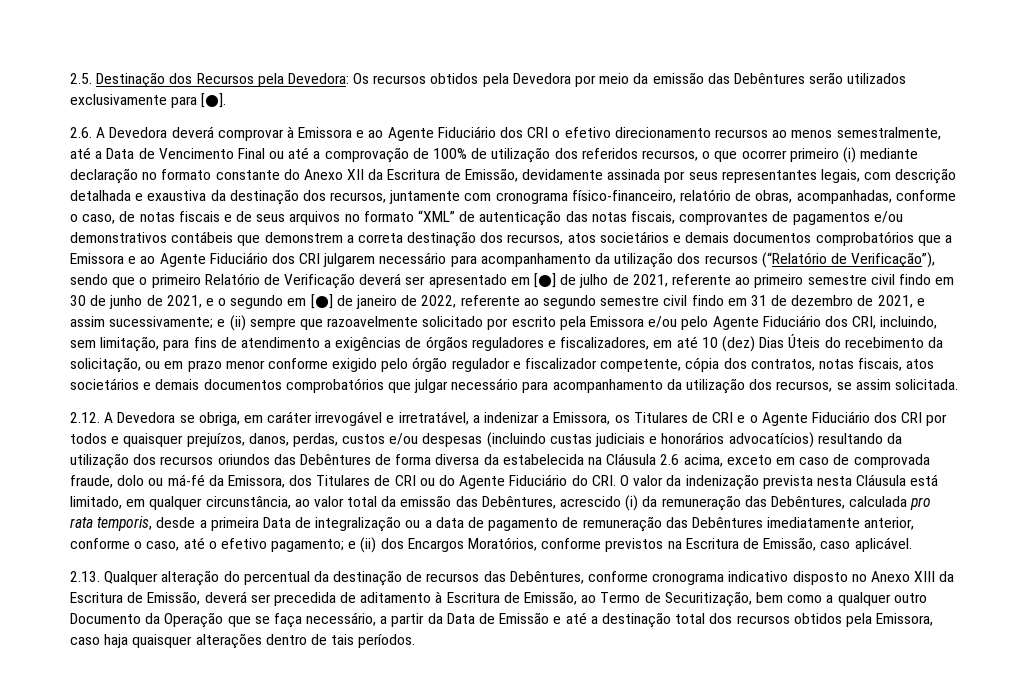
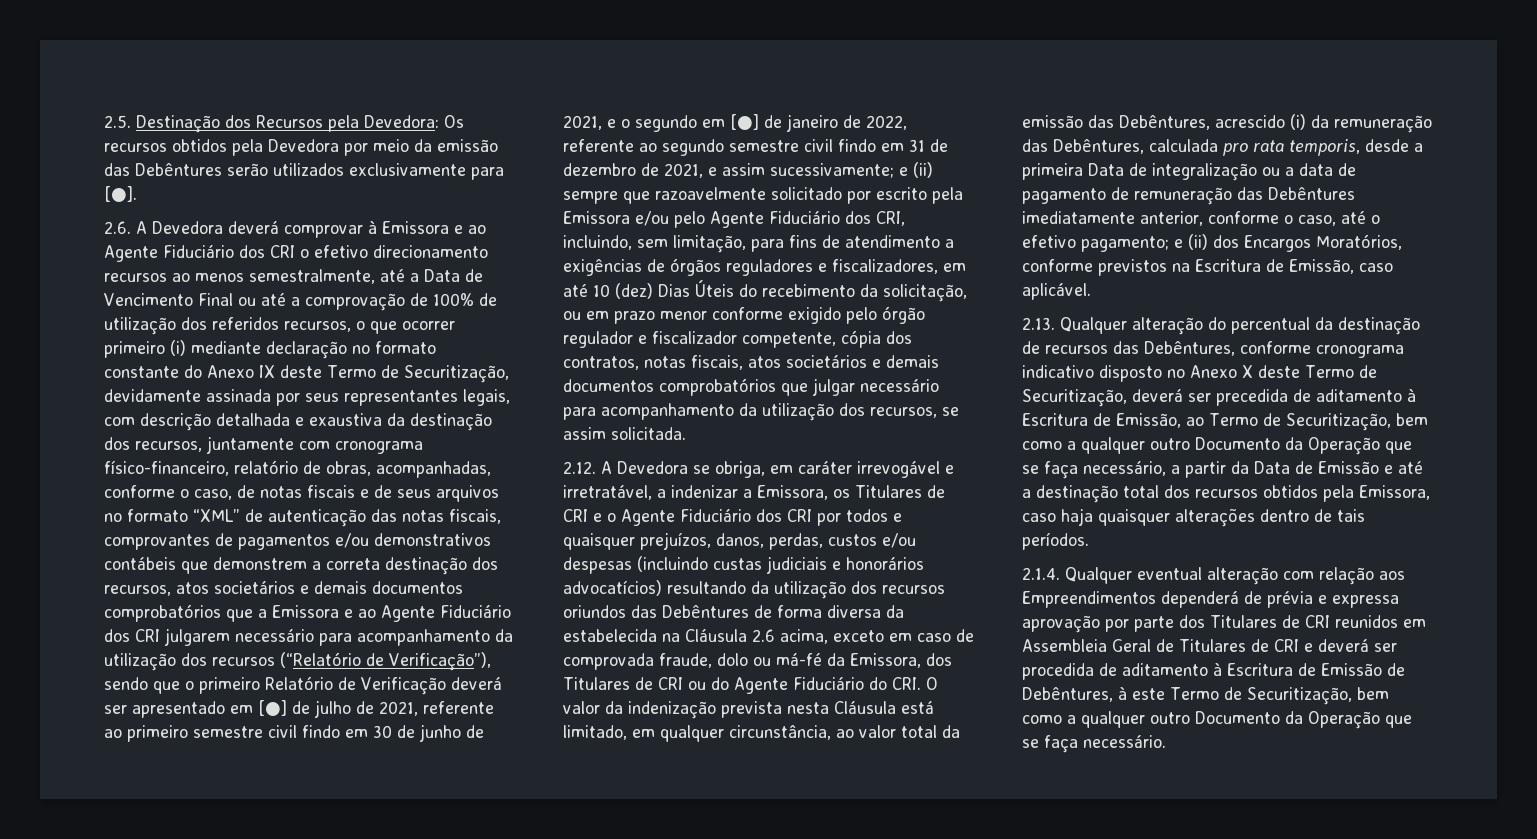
[347,168,518,182] XII da Escritura de Emissão, -> [259,365,509,383] IX deste Termo de Securitização,
[914,571,955,582] [70,591,201,605] XIII da Escritura de Emissão, -> [1242,365,1377,378] [1022,389,1127,407] X deste Termo de Securitização,
(416, 641) none -> [1022,567,1405,585] [1022,591,1399,608] [1022,615,1426,633] [1022,639,1397,652] [1022,662,1405,680] [1022,686,1389,705] [1022,711,1412,729] [1022,735,1166,753] // 2.1.4. Qualquer eventual alteração com relação aos Empreendimentos dependerá de prévia e expressa aprovação por parte dos Titulares de CRI reunidos em Assembleia Geral de Titulares de CRI e deverá ser procedida de aditamento à Escritura de Emissão de Debêntures, à este Termo de Securitização, bem como a qualquer outro Documento da Operação que se faça necessário.

